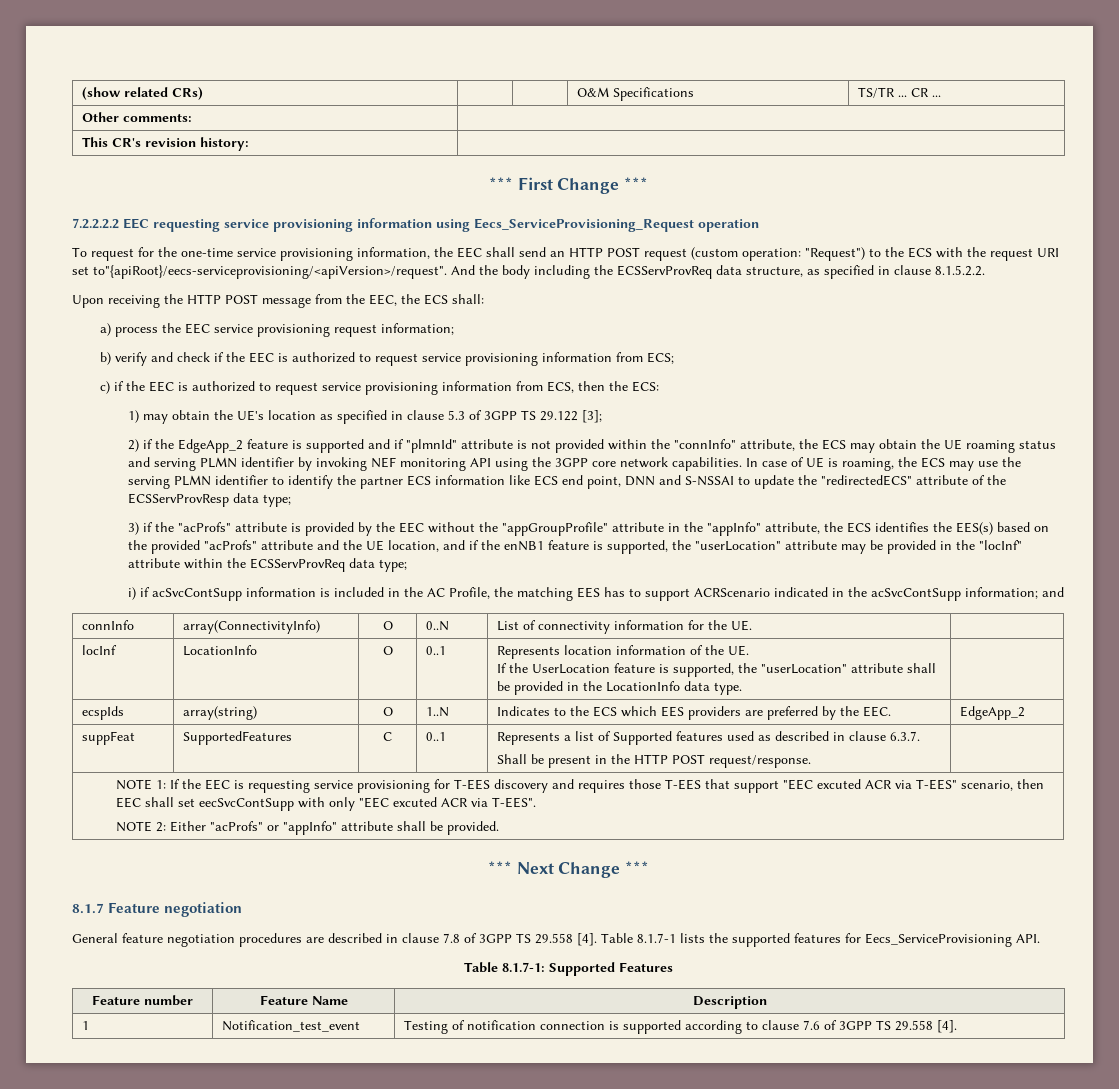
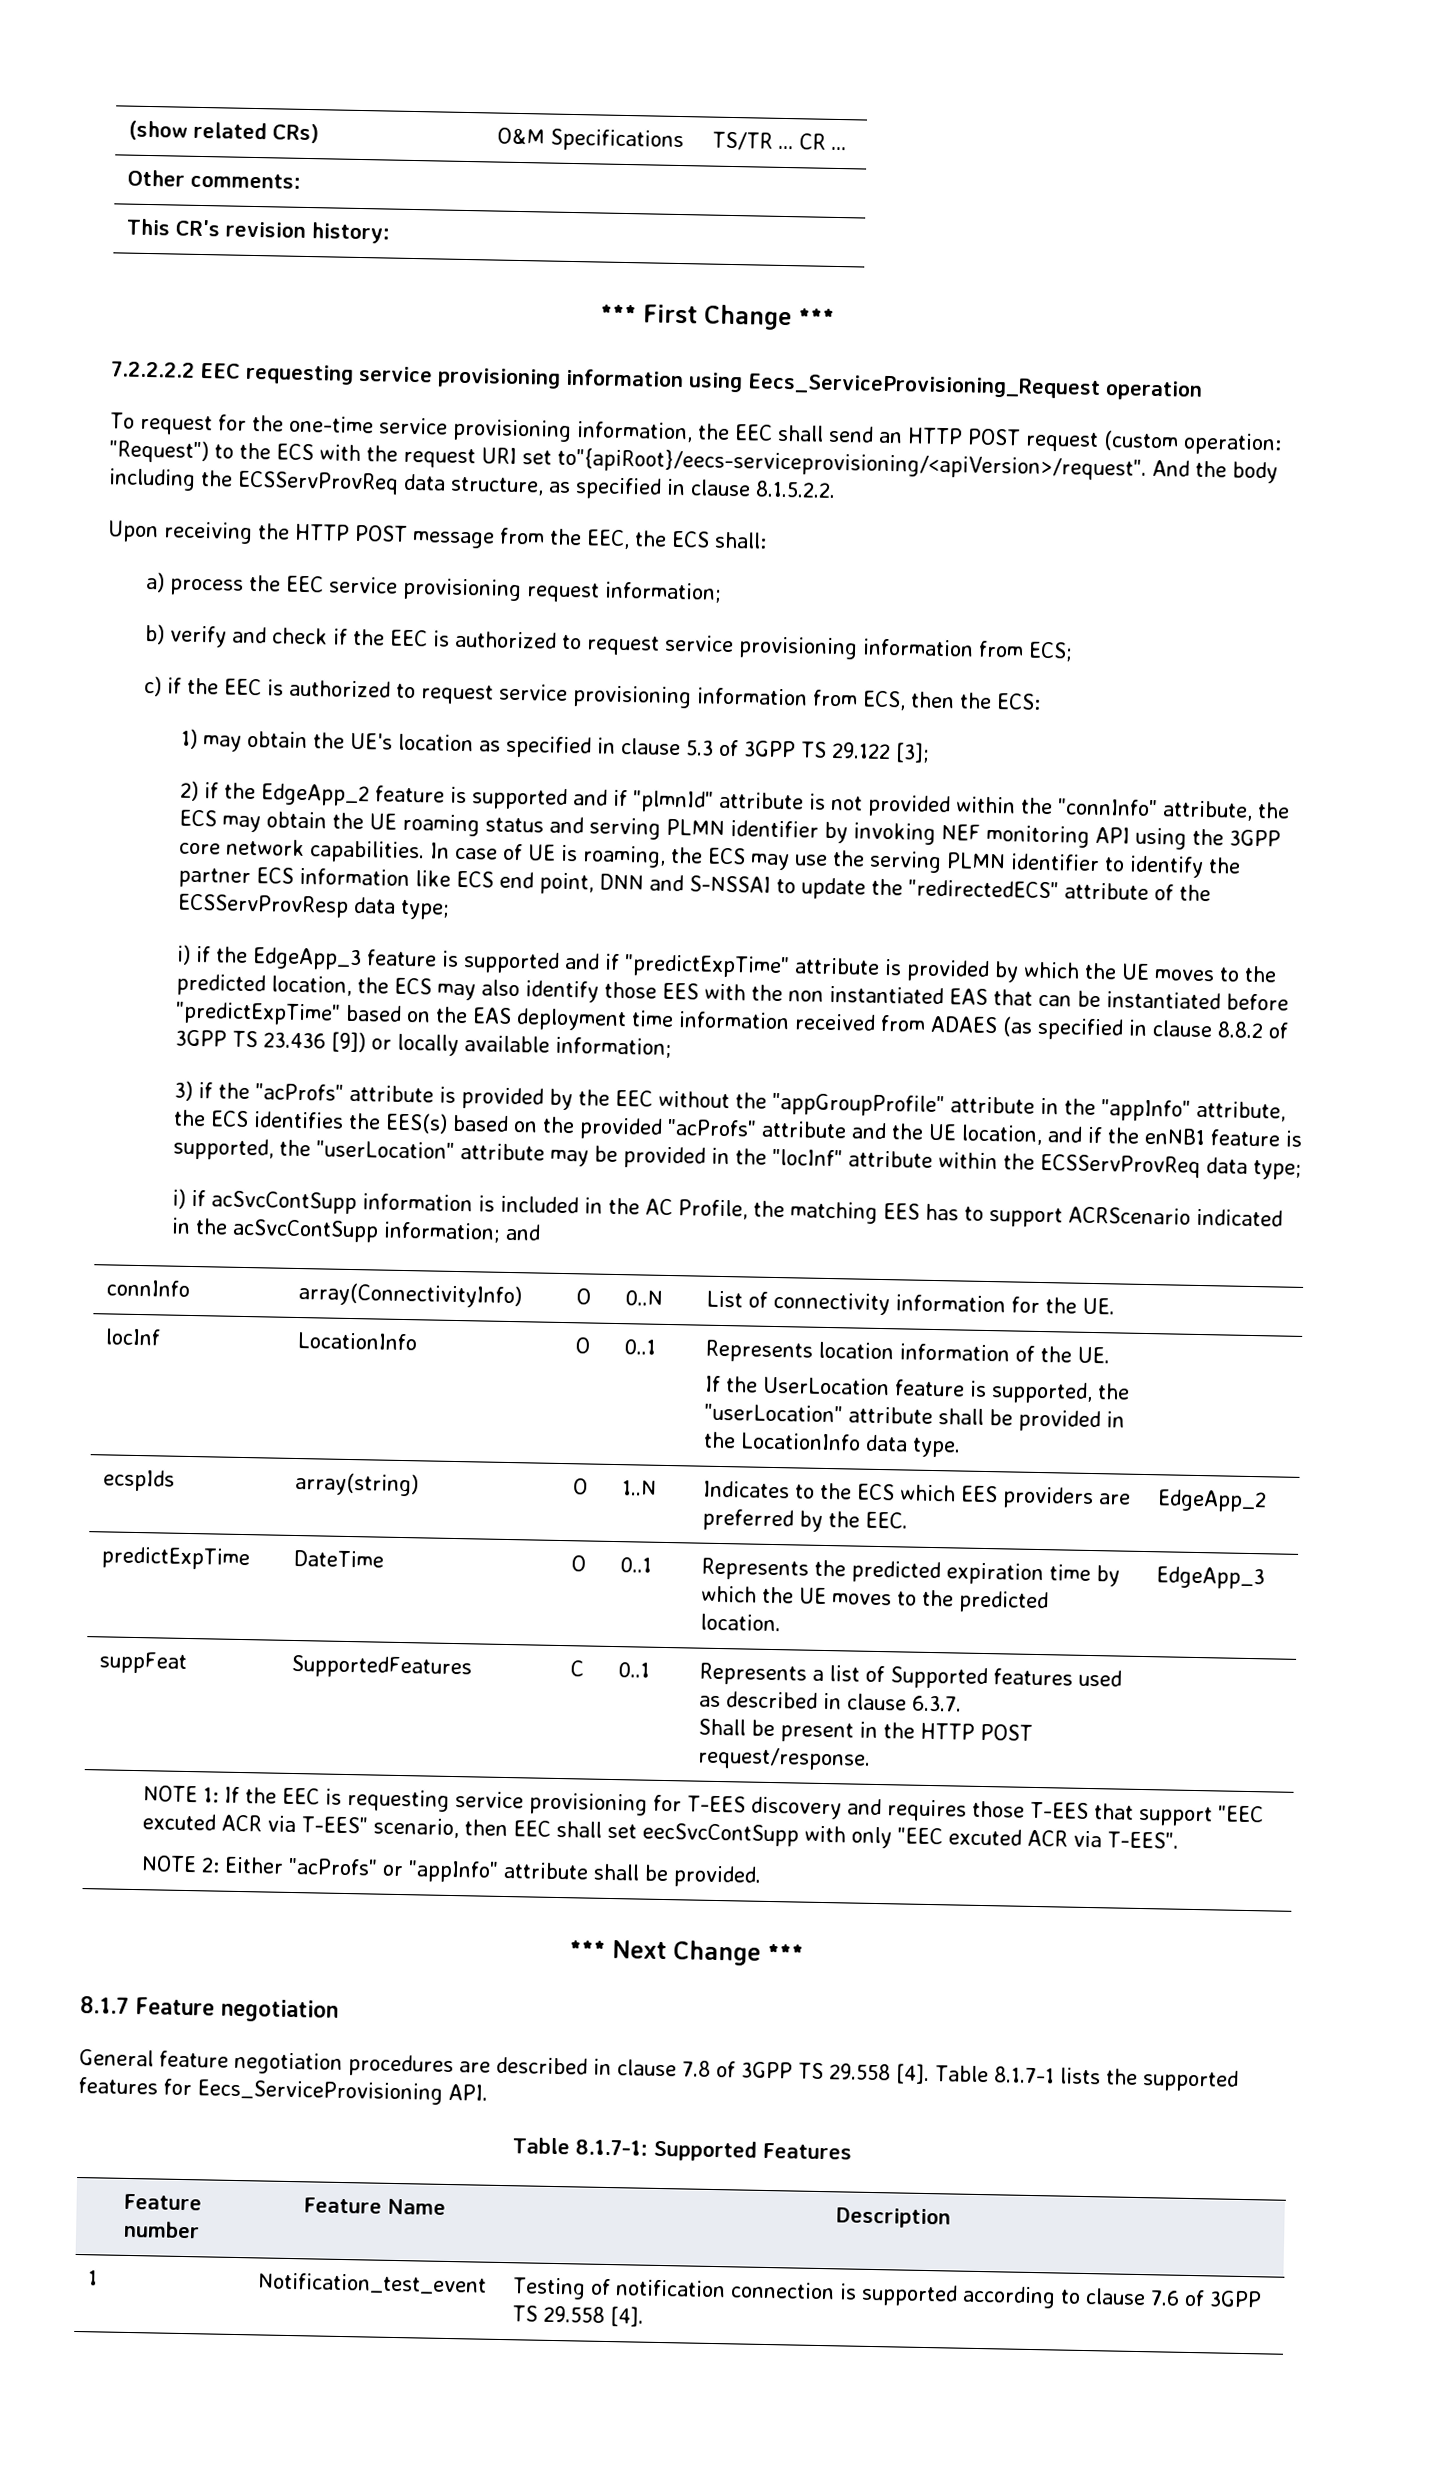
(291, 500) none -> [176,944,1278,983] [176,973,1290,1011] [175,1001,1290,1041] [175,1029,673,1059] // i) if the EdgeApp_3 feature is supported and if "predictExpTime" attribute is provided by which the UE moves to the predicted location, the ECS may also identify those EES with the non instantiated EAS that can be instantiated before "predictExpTime" based on the EAS deployment time information received from ADAES (as specified in clause 8.8.2 of 3GPP TS 23.436 [9]) or locally available information;
(1026, 713) none -> [101,1546,251,1571] [293,1549,385,1568] [571,1555,586,1572] [620,1557,653,1573] [701,1557,1121,1587] [701,1585,1050,1614] [700,1613,782,1632] [1156,1566,1266,1590] // predictExpTime | DateTime | O | 0..1 | Represents the predicted expiration time by which the UE moves to the predicted location. | EdgeApp_3

